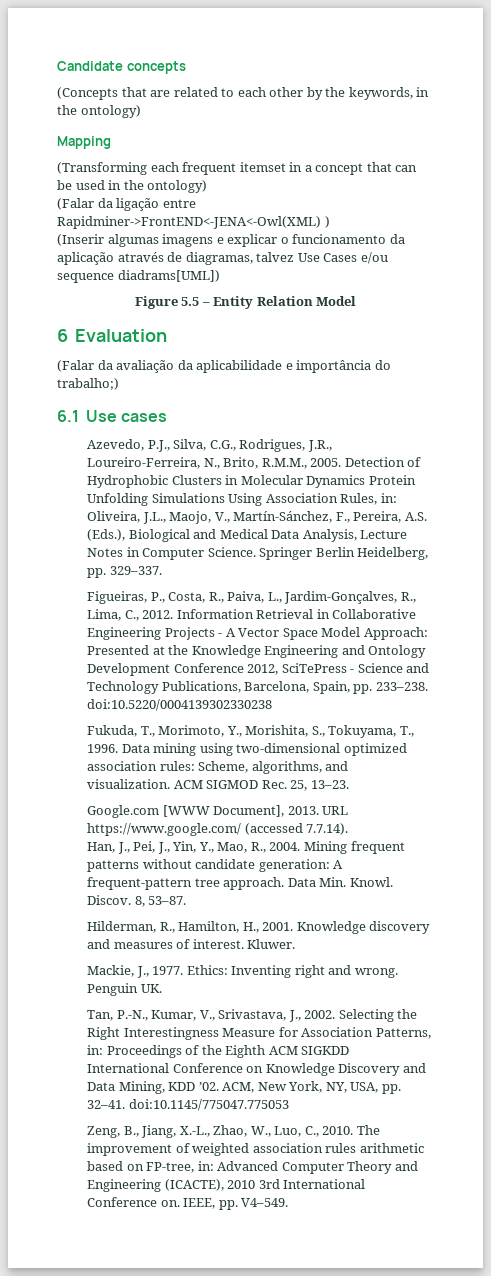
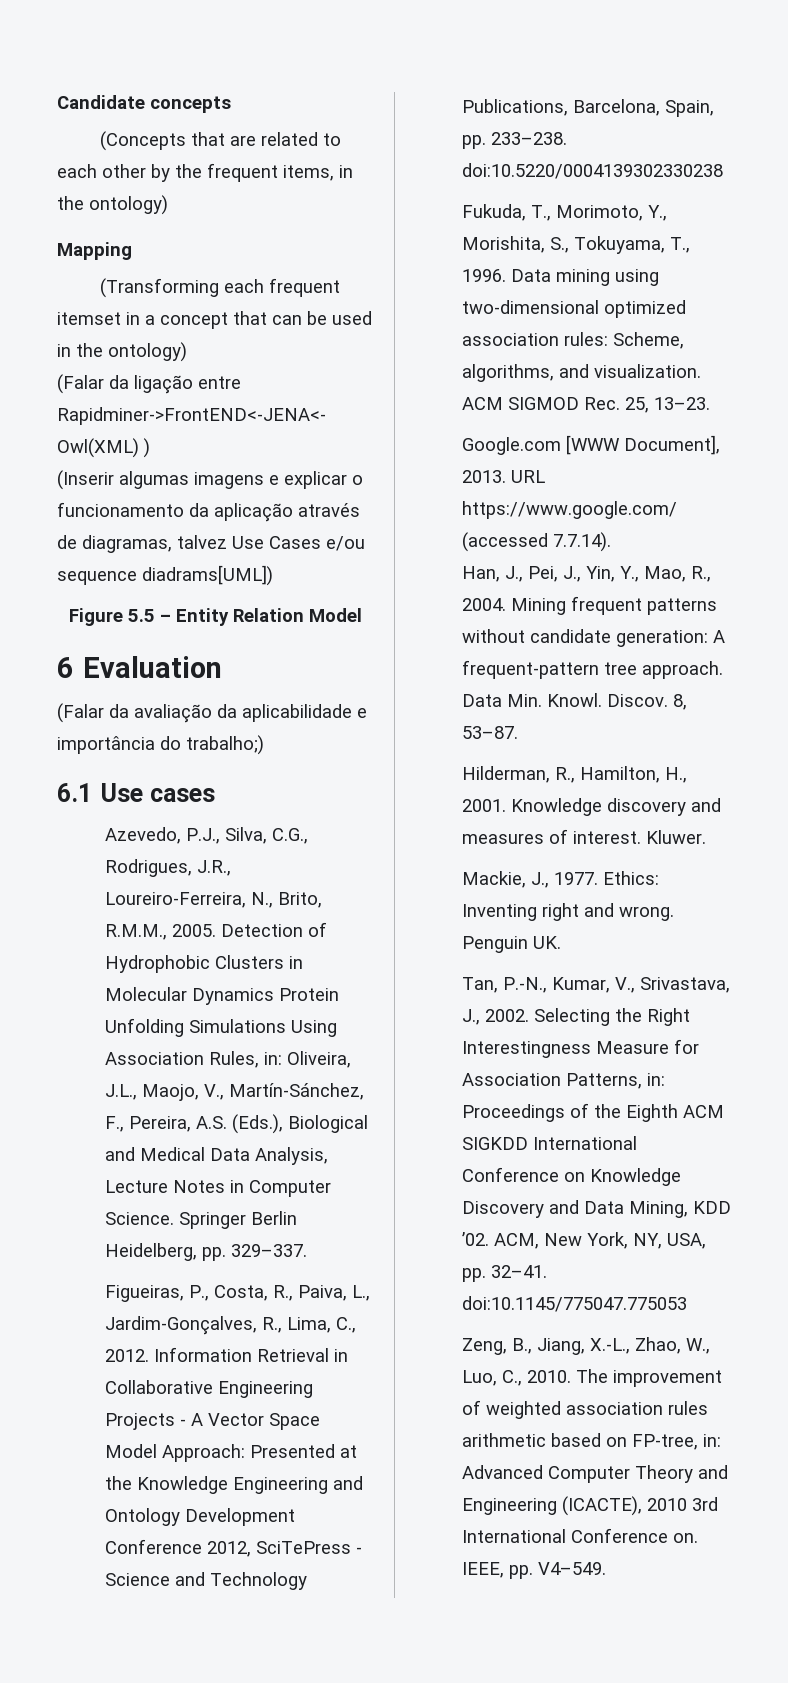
[348,87,413,100] keywords, -> [207,163,334,182] frequent items,

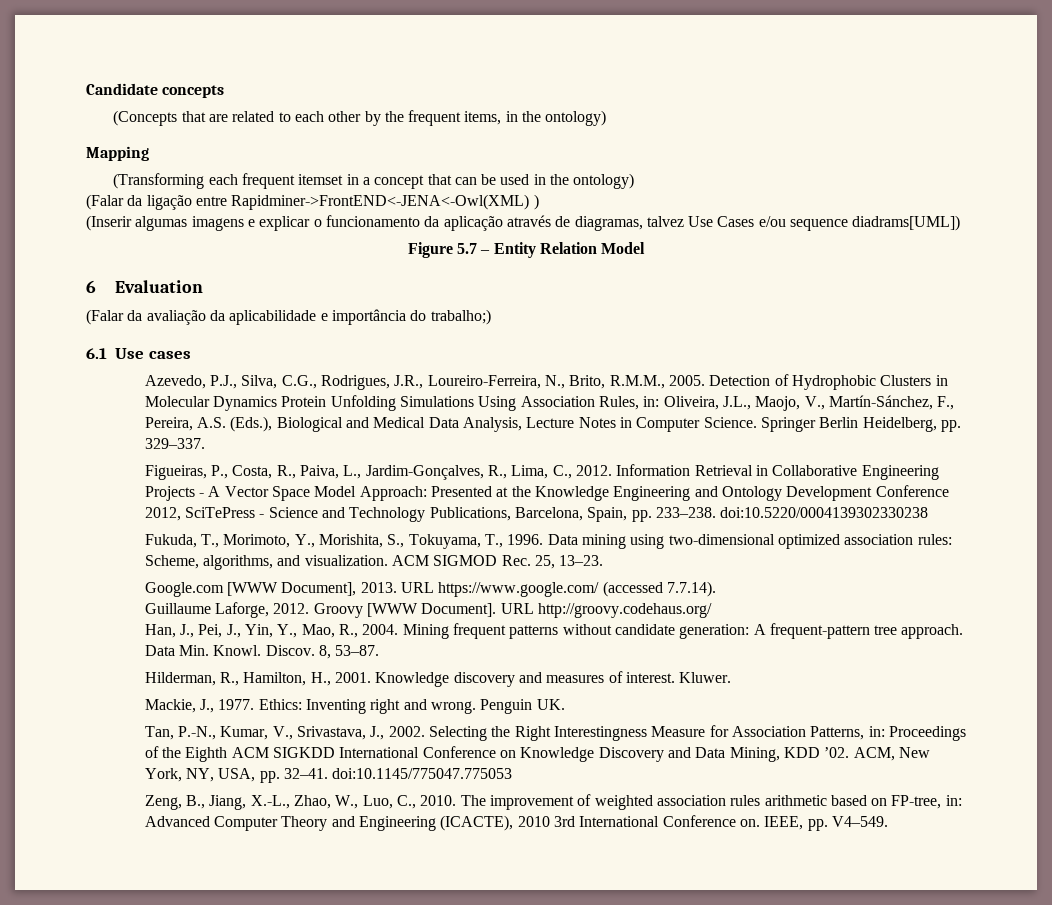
[128,609,155,622] 5.5 -> [457,243,478,254] 5.7
(611, 542) none -> [144,602,712,618] // Guillaume Laforge, 2012. Groovy [WWW Document]. URL http://groovy.codehaus.org/

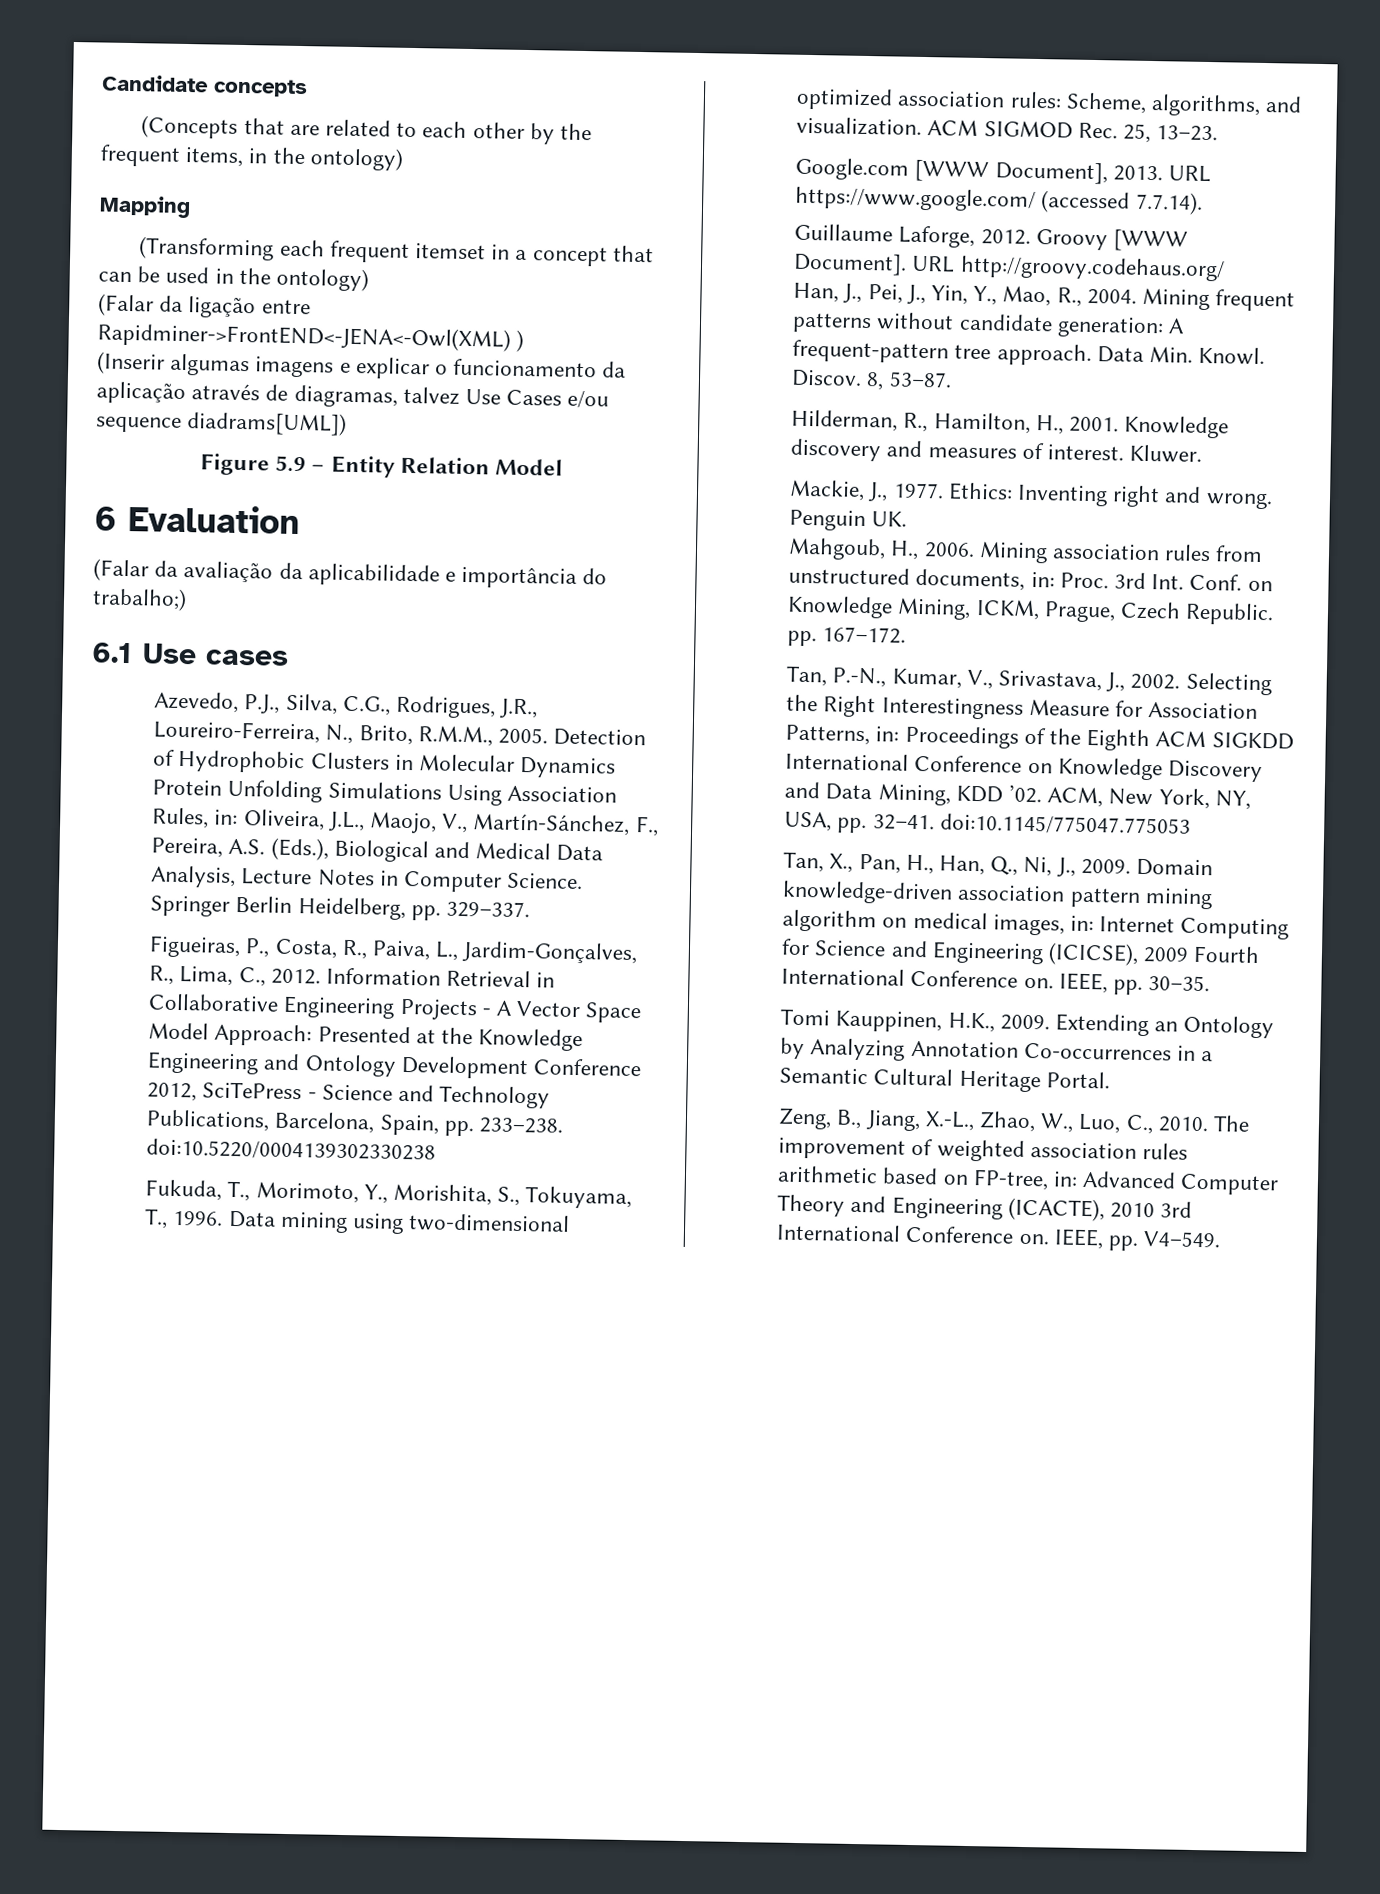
[457,243,478,254] 5.7 -> [275,455,307,473] 5.9
(565, 704) none -> [788,537,1264,564] [788,566,1273,592] [787,595,1275,626] [787,626,907,647] // Mahgoub, H., 2006. Mining association rules from unstructured documents, in: Proc. 3rd Int. Conf. on Knowledge Mining, ICKM, Prague, Czech Republic. pp. 167–172.
(513, 773) none -> [783,851,1214,877] [782,880,1213,910] [782,909,1290,940] [781,938,1261,966] [781,967,1211,995] [780,1008,1275,1039] [780,1037,1214,1062] [779,1067,1110,1093] // Tan, X., Pan, H., Han, Q., Ni, J., 2009. Domain knowledge-driven association pattern mining algorithm on medical images, in: Internet Computing for Science and Engineering (ICICSE), 2009 Fourth International Conference on. IEEE, pp. 30–35. // Tomi Kauppinen, H.K., 2009. Extending an Ontology by Analyzing Annotation Co-occurrences in a Semantic Cultural Heritage Portal.

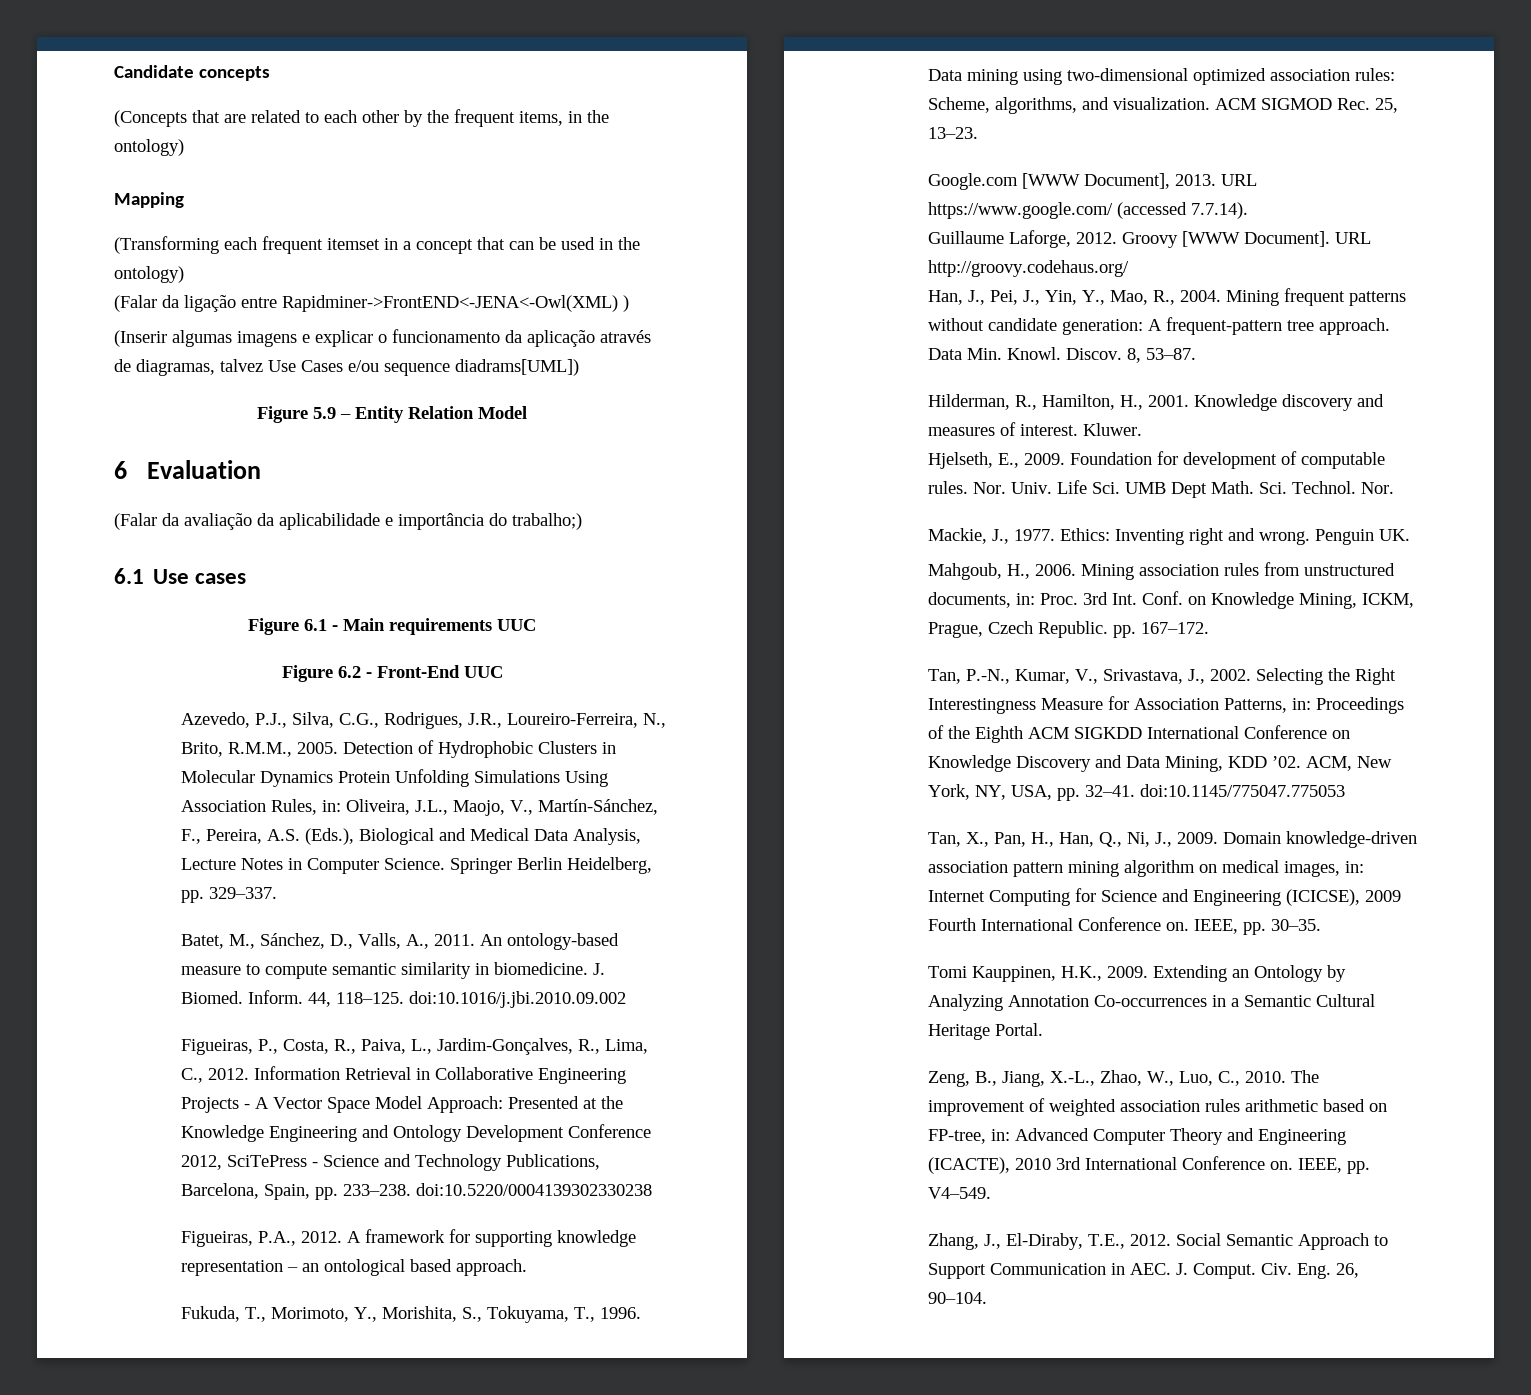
(289, 657) none -> [248,618,536,635] [281,665,503,682] // Figure 6.1 - Main requirements UUC // Figure 6.2 - Front-End UUC
(531, 909) none -> [180,933,619,950] [180,962,605,979] [180,990,626,1008] // Batet, M., Sánchez, D., Valls, A., 2011. An ontology-based measure to compute semantic similarity in biomedicine. J. Biomed. Inform. 44, 118–125. doi:10.1016/j.jbi.2010.09.002
(437, 1150) none -> [180,1229,636,1247] [180,1259,527,1276] // Figueiras, P.A., 2012. A framework for supporting knowledge representation – an ontological based approach.
(1203, 453) none -> [927,451,1385,469] [927,480,1394,498] // Hjelseth, E., 2009. Foundation for development of computable rules. Nor. Univ. Life Sci. UMB Dept Math. Sci. Technol. Nor.
(1222, 1239) none -> [927,1233,1388,1250] [927,1263,1359,1279] [927,1292,987,1304] // Zhang, J., El-Diraby, T.E., 2012. Social Semantic Approach to Support Communication in AEC. J. Comput. Civ. Eng. 26, 90–104.

